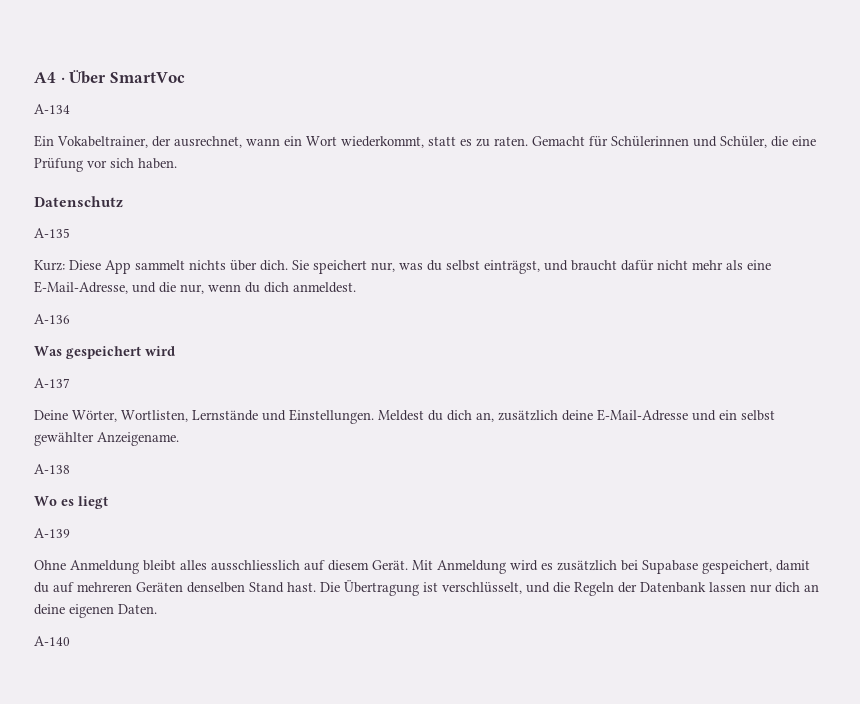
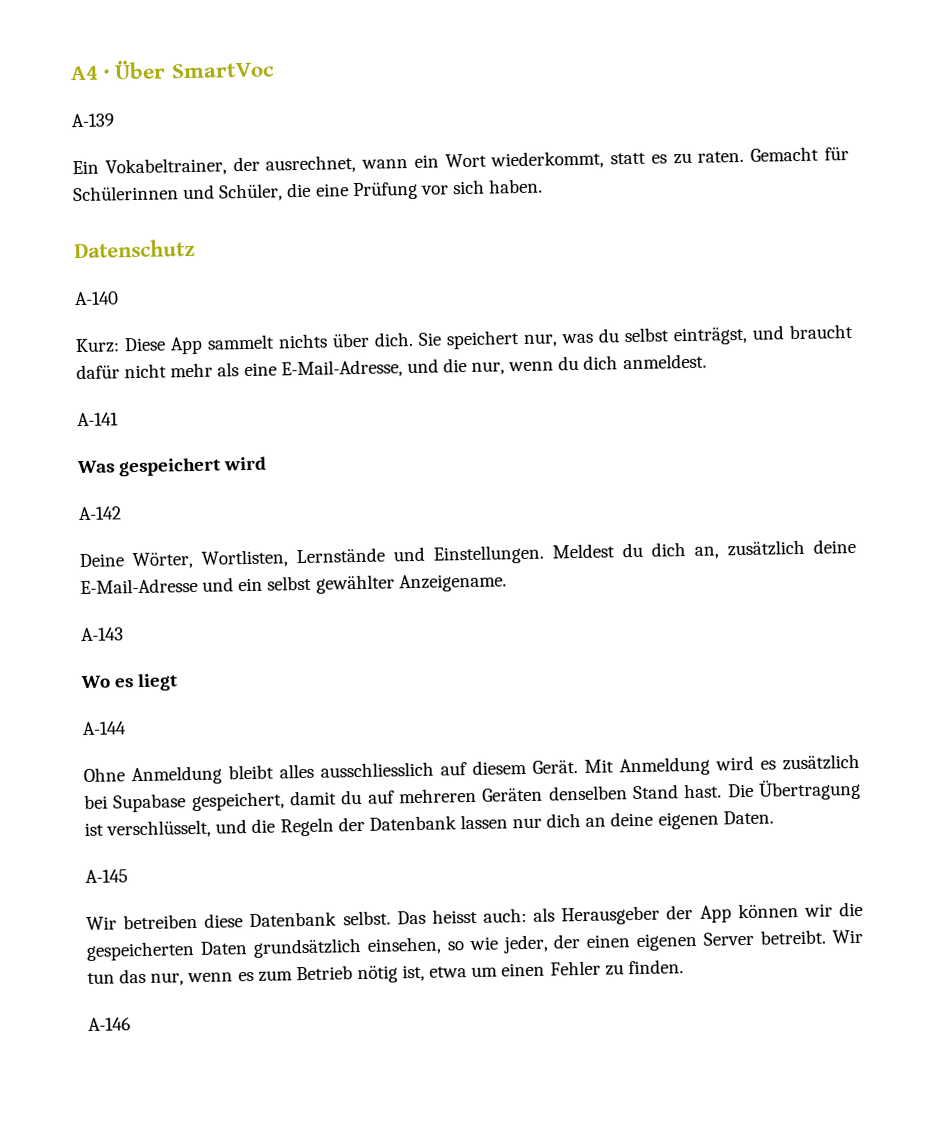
[34,104,70,114] A-134 -> [71,113,114,128] A-139
[34,228,70,238] A-135 -> [74,291,119,306] A-140
[34,314,70,324] A-136 -> [77,412,119,427] A-141
[34,378,70,388] A-137 -> [78,506,122,521] A-142
[34,464,70,474] A-138 -> [81,627,124,642] A-143
[34,528,70,538] A-139 -> [82,721,126,736] A-144
[34,636,70,646] A-140 -> [85,869,128,883] [86,901,863,930] [86,929,863,961] [87,959,684,986] [88,1017,131,1031] A-145 // Wir betreiben diese Datenbank selbst. Das heisst auch: als Herausgeber der App können wir die gespeicherten Daten grundsätzlich einsehen, so wie jeder, der einen eigenen Server betreibt. Wir tun das nur, wenn es zum Betrieb nötig ist, etwa um einen Fehler zu finden. // A-146

